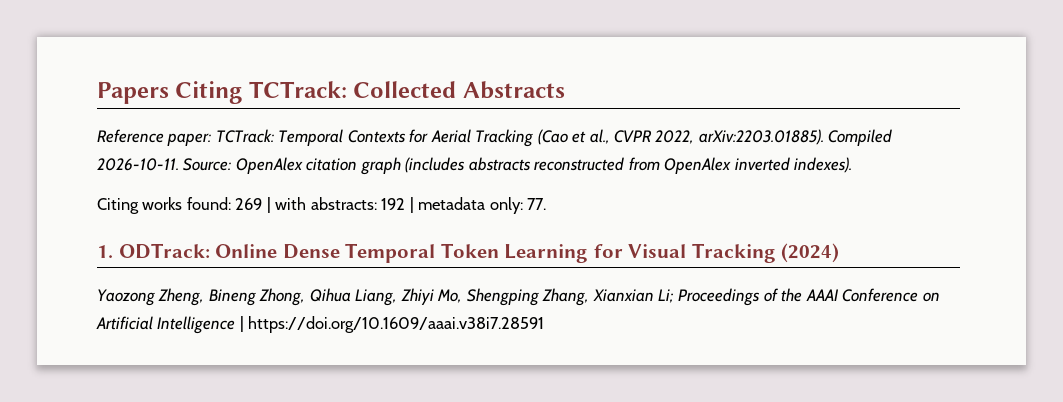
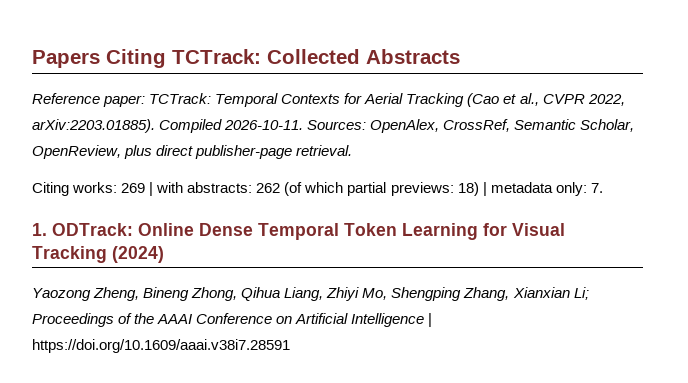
[183,157,853,175] [97,197,231,214] Source: OpenAlex citation graph (includes abstracts reconstructed from OpenAlex inverted indexes). // Citing works found: -> [307,119,635,133] [32,145,353,159] [32,182,118,196] Sources: OpenAlex, CrossRef, Semantic Scholar, OpenReview, plus direct publisher-page retrieval. // Citing works:
[381,198,406,210] 192 -> [256,182,479,196] 262 (of which partial previews: 18)
[527,198,547,210] 77. -> [590,183,603,193] 7.

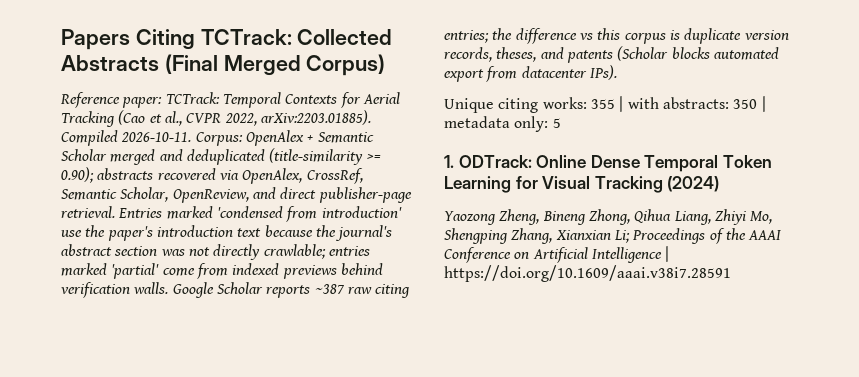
(460, 56) none -> [164,54,386,76] (Final Merged Corpus)
[307,120,367,130] Sources: -> [195,130,374,146] [61,148,381,165] [61,167,239,183] Corpus: OpenAlex + Semantic Scholar merged and deduplicated (title-similarity >= 0.90); abstracts recovered via
[124,145,153,159] plus -> [252,187,276,199] and
[32,182,479,196] // Citing works: 269 | with abstracts: 262 (of which partial previews: 18) -> [118,206,402,222] [61,225,393,241] [61,244,370,260] [61,263,383,279] [61,282,411,298] [444,28,789,44] [444,46,779,63] [444,65,617,82] [444,96,758,113] Entries marked 'condensed from introduction' use the paper's introduction text because the journal's abstract section was not directly crawlable; entries marked 'partial' come from indexed previews behind verification walls. Google Scholar reports ~387 raw citing entries; the difference vs this corpus is duplicate version records, theses, and patents (Scholar blocks automated export from datacenter IPs). // Unique citing works: 355 | with abstracts: 350
[590,183,603,193] 7. -> [552,118,561,128] 5

